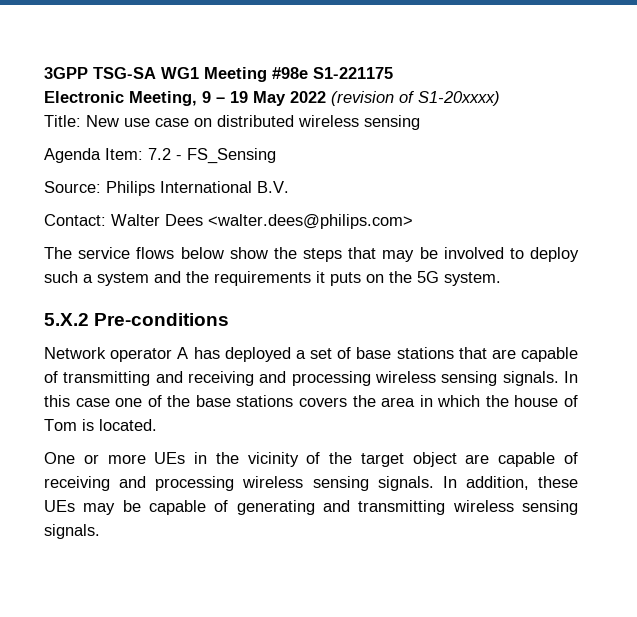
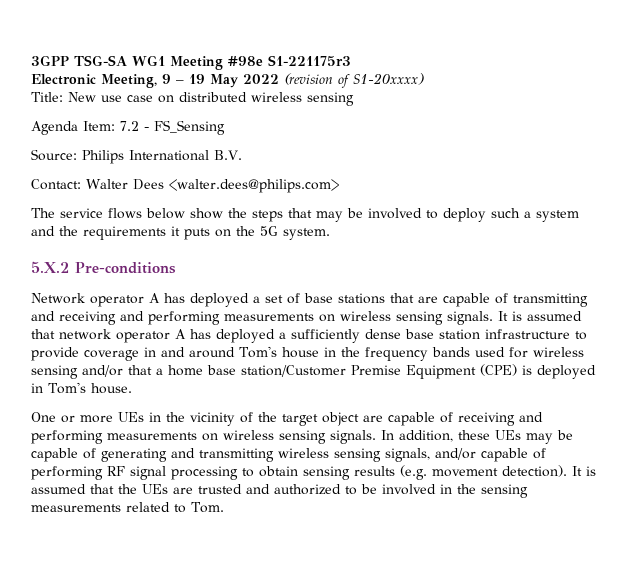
[313,67,393,79] S1-221175 -> [268,55,351,66] S1-221175r3
[291,371,578,386] [44,395,578,407] [44,419,157,431] processing wireless sensing signals. In this case one of the base stations covers the area in which the house of Tom is located. -> [148,311,582,325] [31,329,587,343] [31,346,584,361] [31,364,596,379] [31,382,132,394] performing measurements on wireless sensing signals. It is assumed that network operator A has deployed a sufficiently dense base station infrastructure to provide coverage in and around Tom's house in the frequency bands used for wireless sensing and/or that a home base station/Customer Premise Equipment (CPE) is deployed in Tom's house.
[155,476,235,491] processing -> [31,430,218,444] performing measurements on
[44,524,100,539] signals. -> [385,448,546,462] [31,465,596,480] [31,484,528,498] [31,502,224,513] signals, and/or capable of performing RF signal processing to obtain sensing results (e.g. movement detection). It is assumed that the UEs are trusted and authorized to be involved in the sensing measurements related to Tom.

